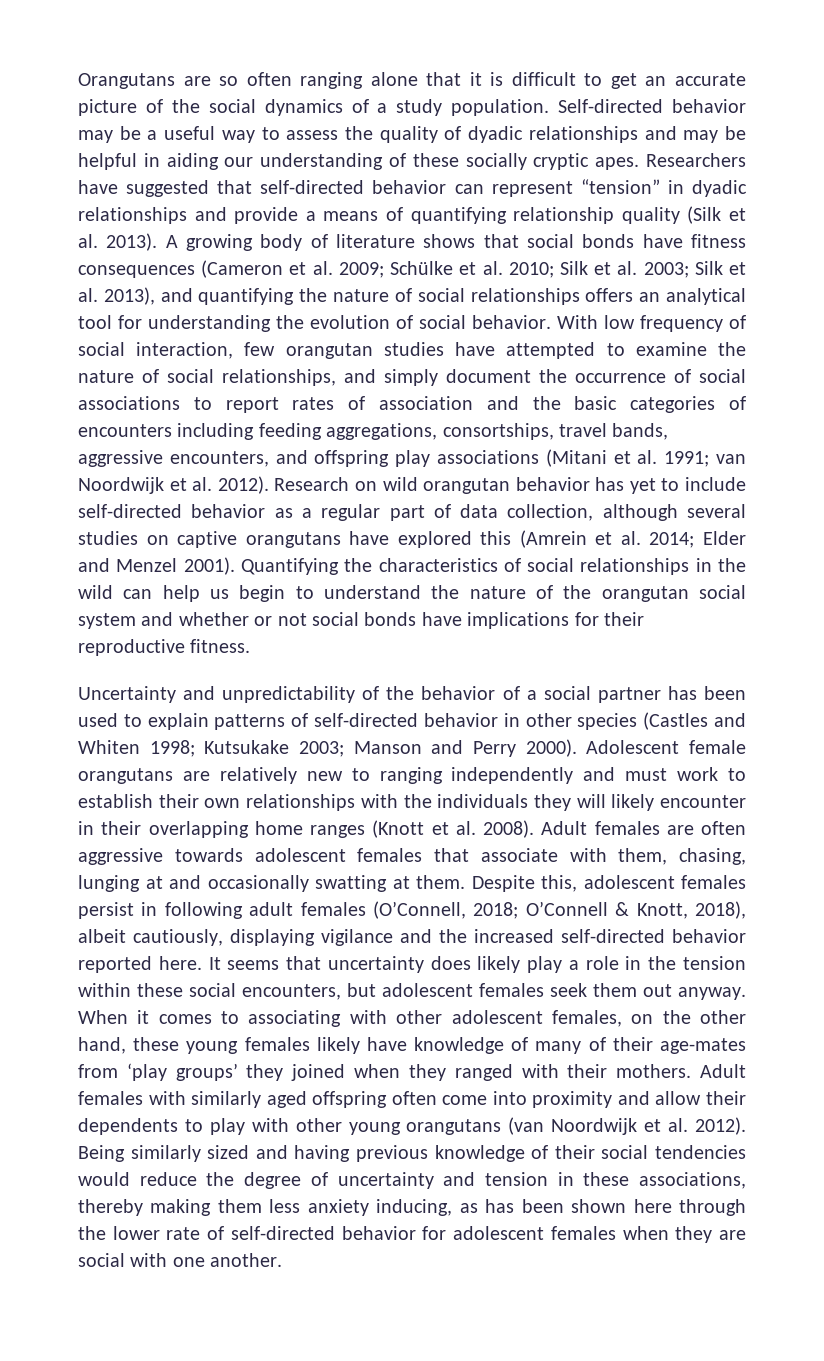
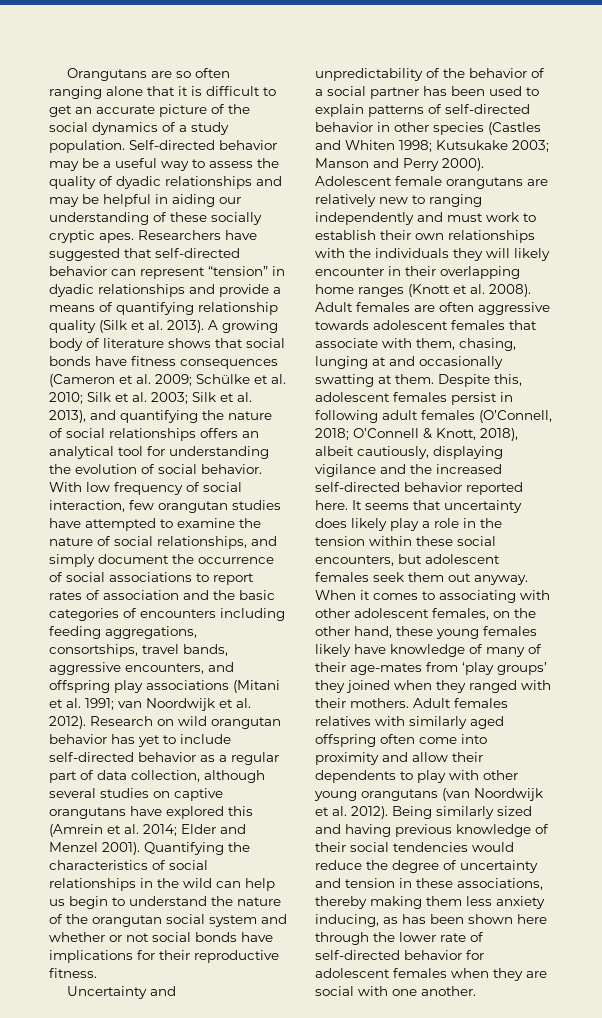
(143, 1098) none -> [315,716,371,726] relatives

